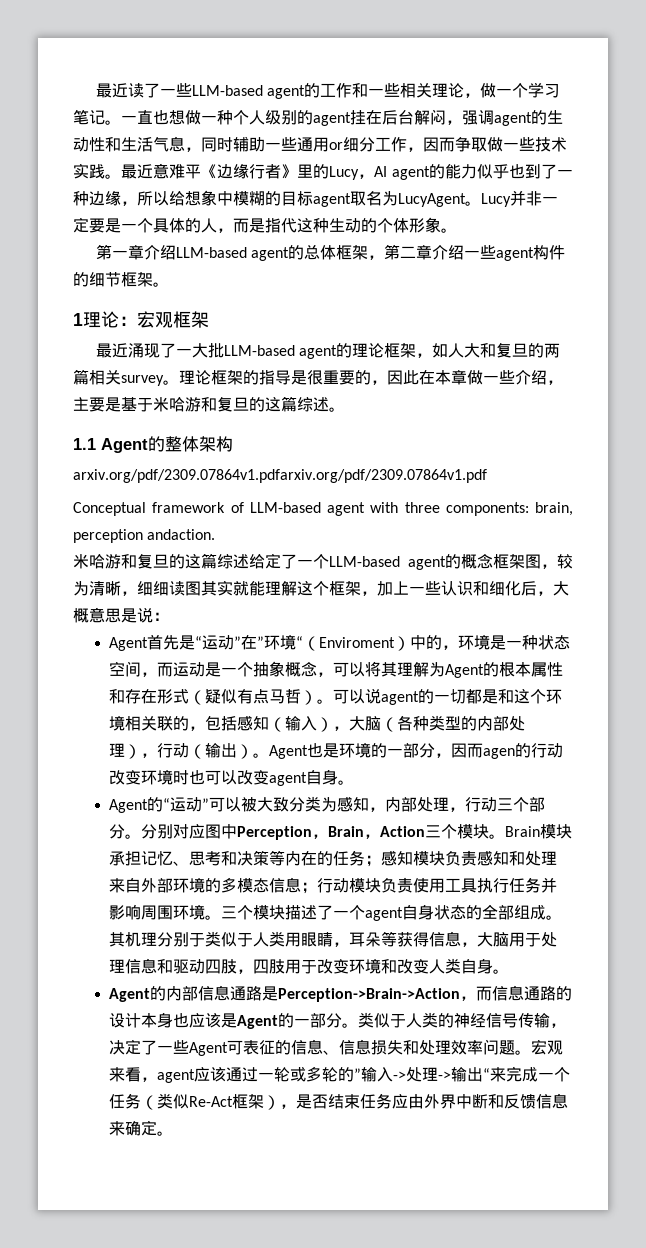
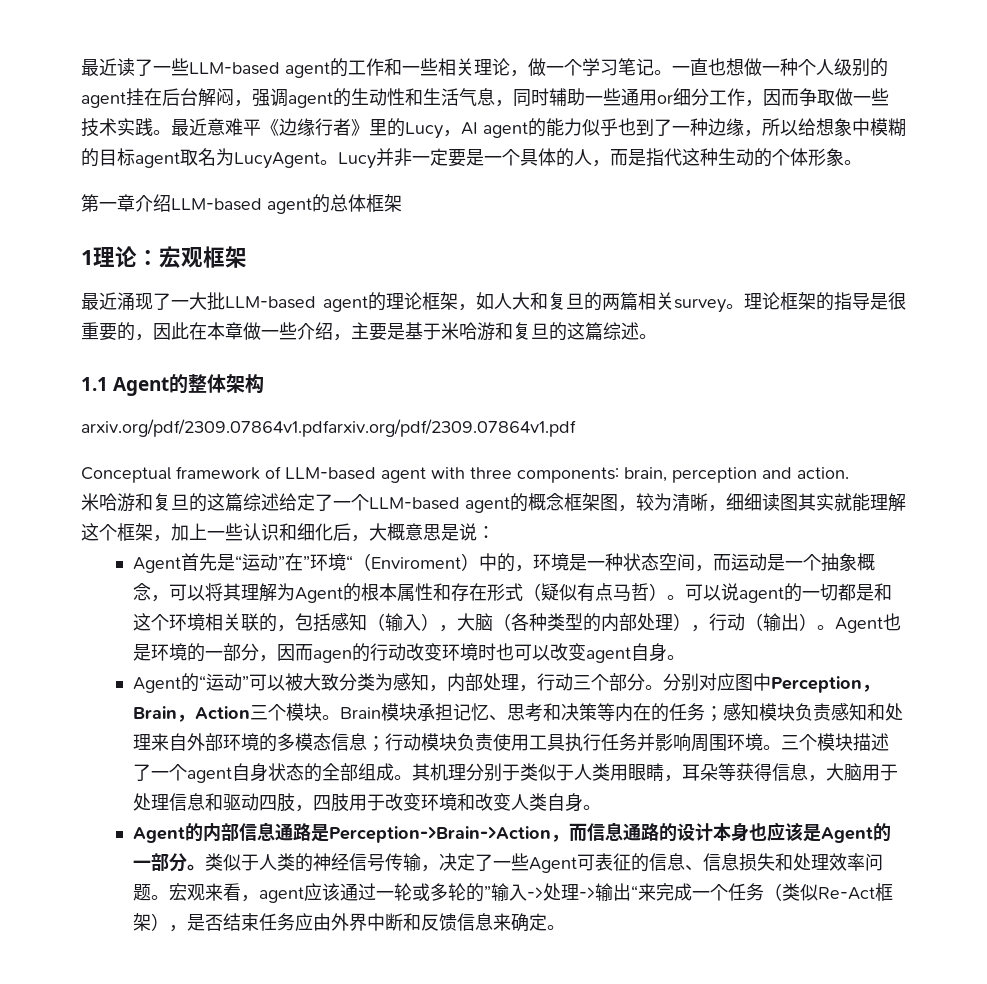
[368,244,566,261] [73,272,169,287] ，第二章介绍一些agent构件的细节框架。 -> (402, 203) none
[147,529,216,540] andaction. -> [762,467,849,479] and action.

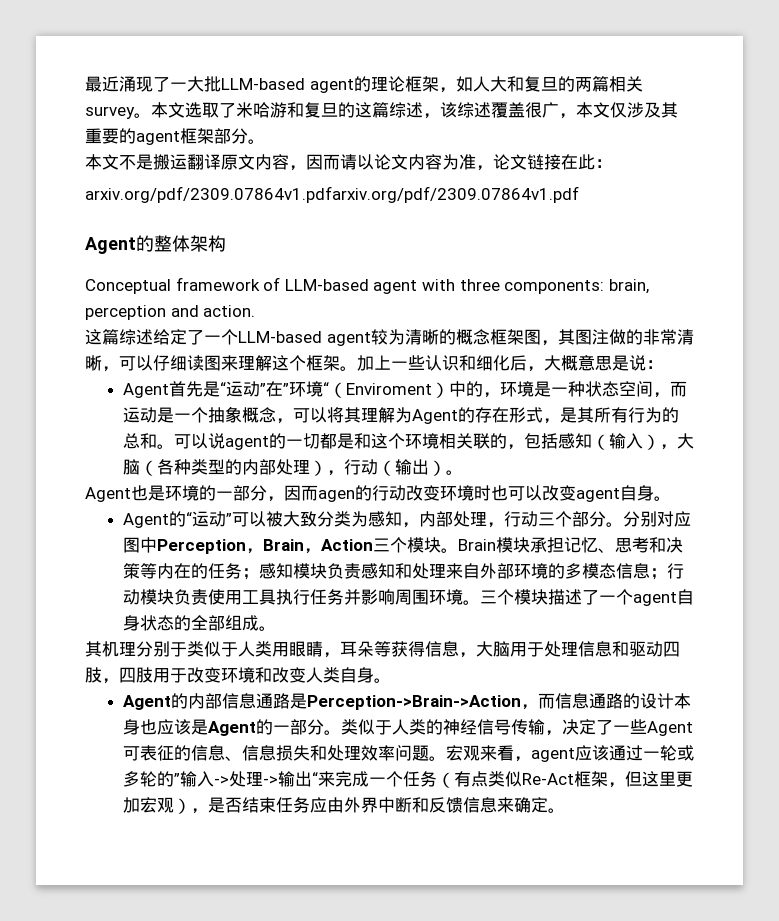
[81,58,888,78] [81,88,889,108] [81,118,906,139] [81,148,862,169] [81,194,402,214] [81,246,247,268] [81,292,117,310] 最近读了一些LLM-based agent的工作和一些相关理论，做一个学习笔记。一直也想做一种个人级别的agent挂在后台解闷，强调agent的生动性和生活气息，同时辅助一些通用or细分工作，因而争取做一些技术实践。最近意难平《边缘行者》里的Lucy，AI agent的能力似乎也到了一种边缘，所以给想象中模糊的目标agent取名为LucyAgent。Lucy并非一定要是一个具体的人，而是指代这种生动的个体形象。 // 第一章介绍LLM-based agent的总体框架 // 1理论：宏观框架 // 最近 -> [85,76,119,92] 最近
[744,292,906,311] [81,322,657,341] [81,377,108,391] 理论框架的指导是很重要的，因此在本章做一些介绍，主要是基于米哈游和复旦的这篇综述。 // 1.1 -> [151,102,678,119] [85,128,265,145] [85,154,612,171] [85,186,579,203] 本文选取了米哈游和复旦的这篇综述，该综述覆盖很广，本文仅涉及其重要的agent框架部分。 // 本文不是搬运翻译原文内容，因而请以论文内容为准，论文链接在此： // arxiv.org/pdf/2309.07864v1.pdfarxiv.org/pdf/2309.07864v1.pdf //
[81,419,576,437] // arxiv.org/pdf/2309.07864v1.pdfarxiv.org/pdf/2309.07864v1.pdf -> (226, 243) none
[81,493,207,512] 米哈游和复旦的 -> (256, 311) none
(510, 505) none -> [370,329,439,345] 较为清晰
[636,493,870,512] 较为清晰，细细读图其实就能 -> [557,329,694,345] [85,355,238,372] 其图注做的非常清晰，可以仔细读图来
[153,535,171,542] ， -> [340,366,357,371] 。
[360,583,667,602] 根本属性和存在形式（疑似有点马哲） -> [474,407,679,424] [122,433,157,449] 存在形式，是其所有行为的总和
(835, 627) none -> (463, 472) //
(412, 777) none -> (276, 628) //
(782, 892) none -> [453,771,488,787] 有点
(151, 922) none -> [607,771,693,788] [122,797,174,813] ，但这里更加宏观

